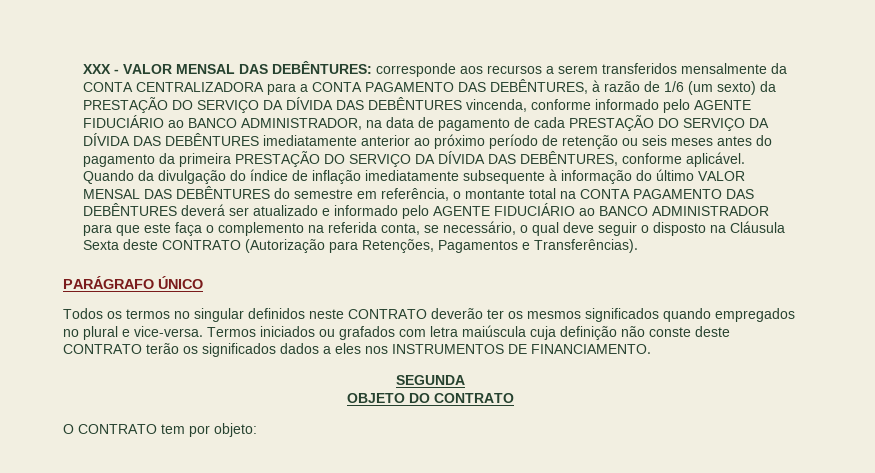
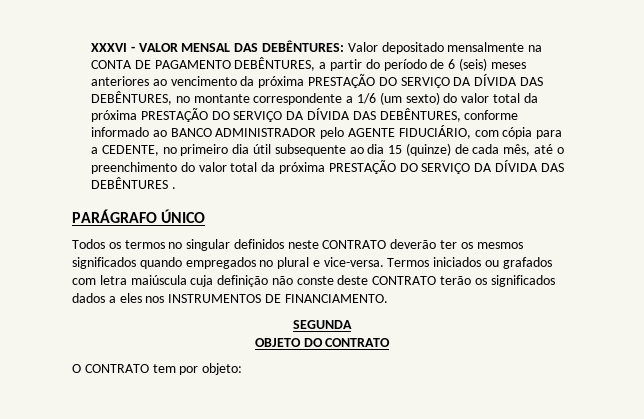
[82,64,111,74] XXX -> [91,43,128,52] XXXVI
[375,63,787,77] [82,79,776,95] [82,97,751,113] [82,115,769,131] [82,133,772,149] [82,153,231,167] corresponde aos recursos a serem transferidos mensalmente da CONTA CENTRALIZADORA para a CONTA PAGAMENTO DAS DEBÊNTURES, à razão de 1/6 (um sexto) da PRESTAÇÃO DO SERVIÇO DA DÍVIDA DAS DEBÊNTURES vincenda, conforme informado pelo AGENTE FIDUCIÁRIO ao BANCO ADMINISTRADOR, na data de pagamento de cada PRESTAÇÃO DO SERVIÇO DA DÍVIDA DAS DEBÊNTURES imediatamente anterior ao próximo período de retenção ou seis meses antes do pagamento da primeira -> [347,42,543,54] [91,57,526,71] [91,74,543,88] [91,91,538,105] [91,110,138,122] Valor depositado mensalmente na CONTA DE PAGAMENTO DEBÊNTURES, a partir do período de 6 (seis) meses anteriores ao vencimento da próxima PRESTAÇÃO DO SERVIÇO DA DÍVIDA DAS DEBÊNTURES, no montante correspondente a 1/6 (um sexto) do valor total da próxima
[685,152,745,167] [82,169,745,184] [82,186,754,201] [82,203,769,219] [82,221,785,236] [82,239,638,253] aplicável. Quando da divulgação do índice de inflação imediatamente subsequente à informação do último VALOR MENSAL DAS DEBÊNTURES do semestre em referência, o montante total na CONTA PAGAMENTO DAS DEBÊNTURES deverá ser atualizado e informado pelo AGENTE FIDUCIÁRIO ao BANCO ADMINISTRADOR para que este faça o complemento na referida conta, se necessário, o qual deve seguir o disposto na Cláusula Sexta deste CONTRATO (Autorização para Retenções, Pagamentos e Transferências). -> [91,125,563,139] [91,143,564,156] [91,160,564,174] [91,177,176,189] informado ao BANCO ADMINISTRADOR pelo AGENTE FIDUCIÁRIO, com cópia para a CEDENTE, no primeiro dia útil subsequente ao dia 15 (quinze) de cada mês, até o preenchimento do valor total da próxima PRESTAÇÃO DO SERVIÇO DA DÍVIDA DAS DEBÊNTURES .

